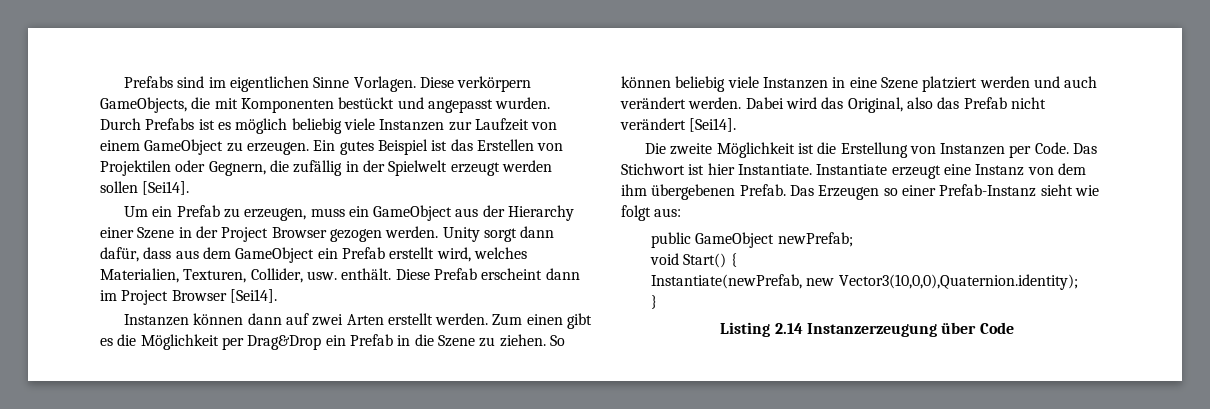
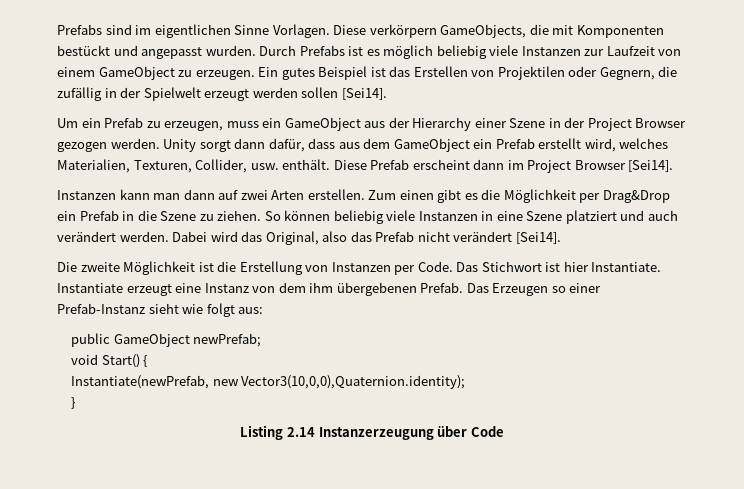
[193,313,244,325] können -> [119,189,181,200] kann man
[387,313,489,325] erstellt werden. -> [307,189,365,200] erstellen.
[979,76,1030,88] werden -> (617, 217) none

